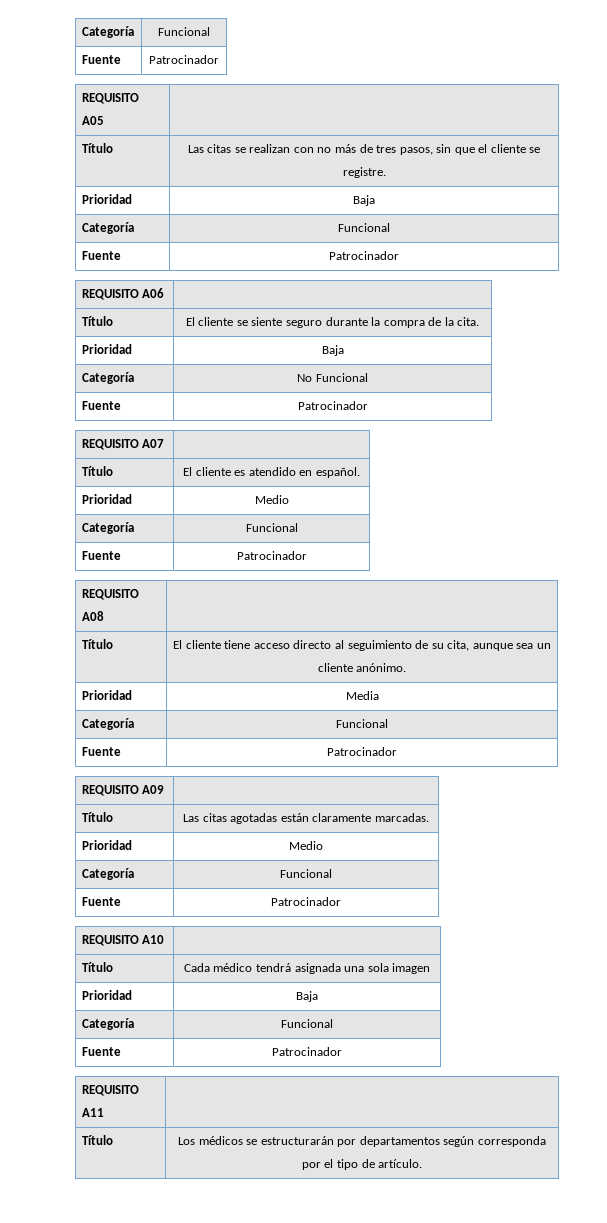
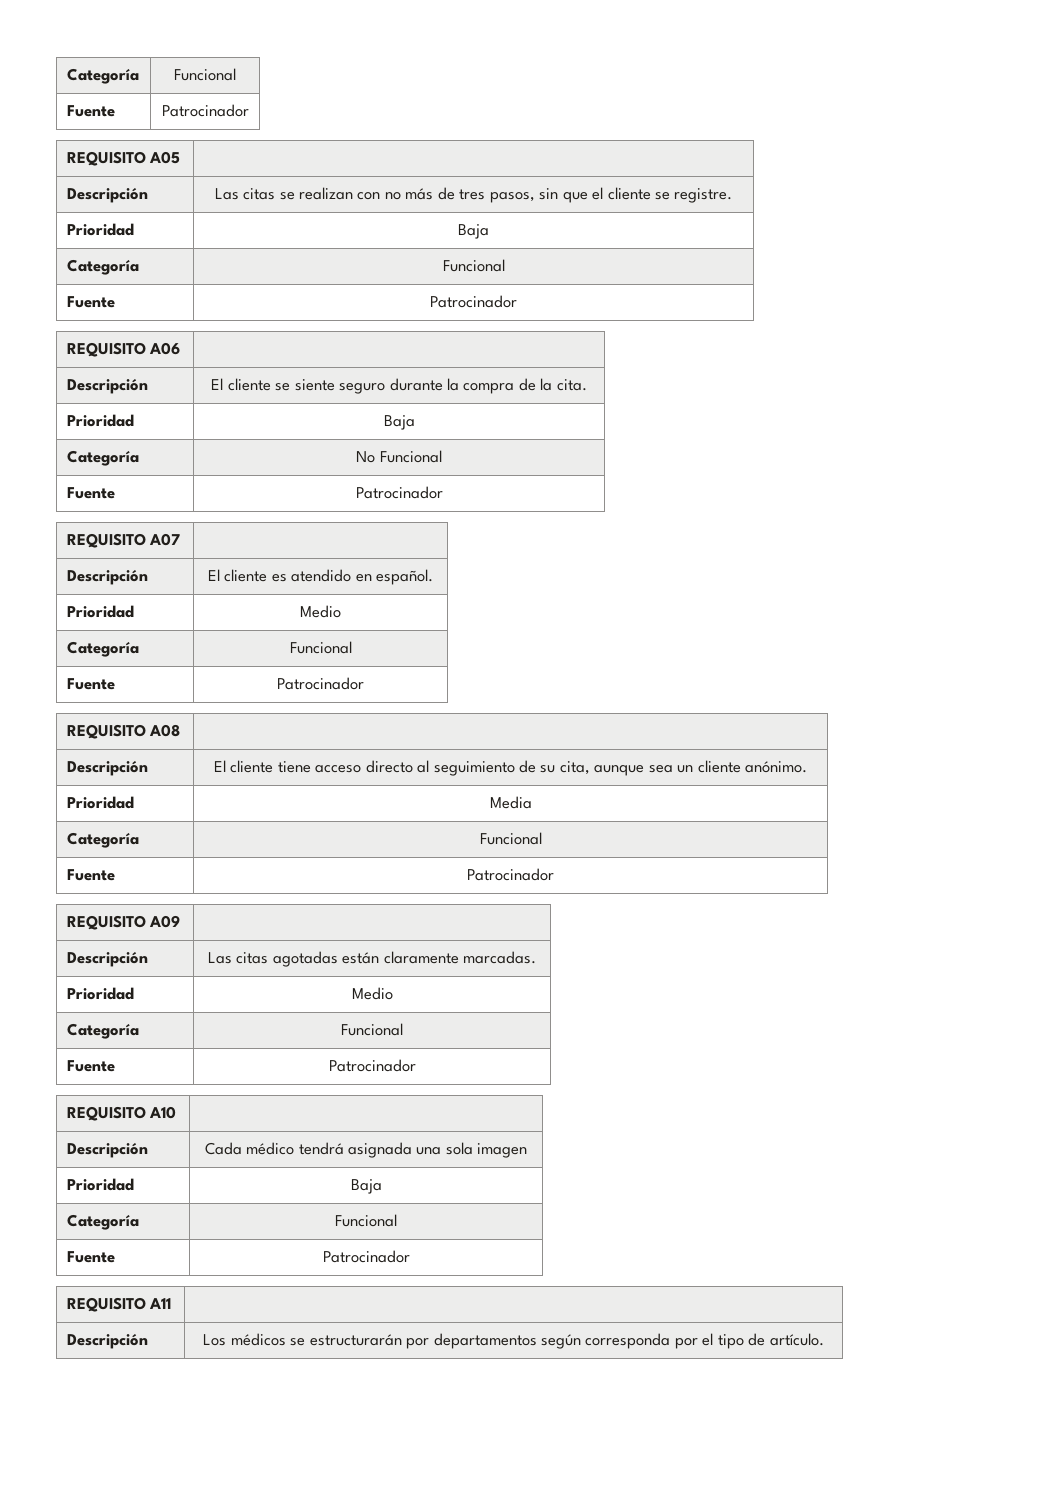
[81,143,113,153] Título -> [66,187,148,203] Descripción
[81,316,113,326] Título -> [66,378,148,394] Descripción
[81,466,113,476] Título -> [66,569,148,585] Descripción
[81,639,113,649] Título -> [66,760,148,776] Descripción
[81,812,113,822] Título -> [66,951,148,967] Descripción
[81,962,113,972] Título -> [66,1142,148,1158] Descripción
[81,1135,113,1145] Título -> [66,1333,148,1349] Descripción

